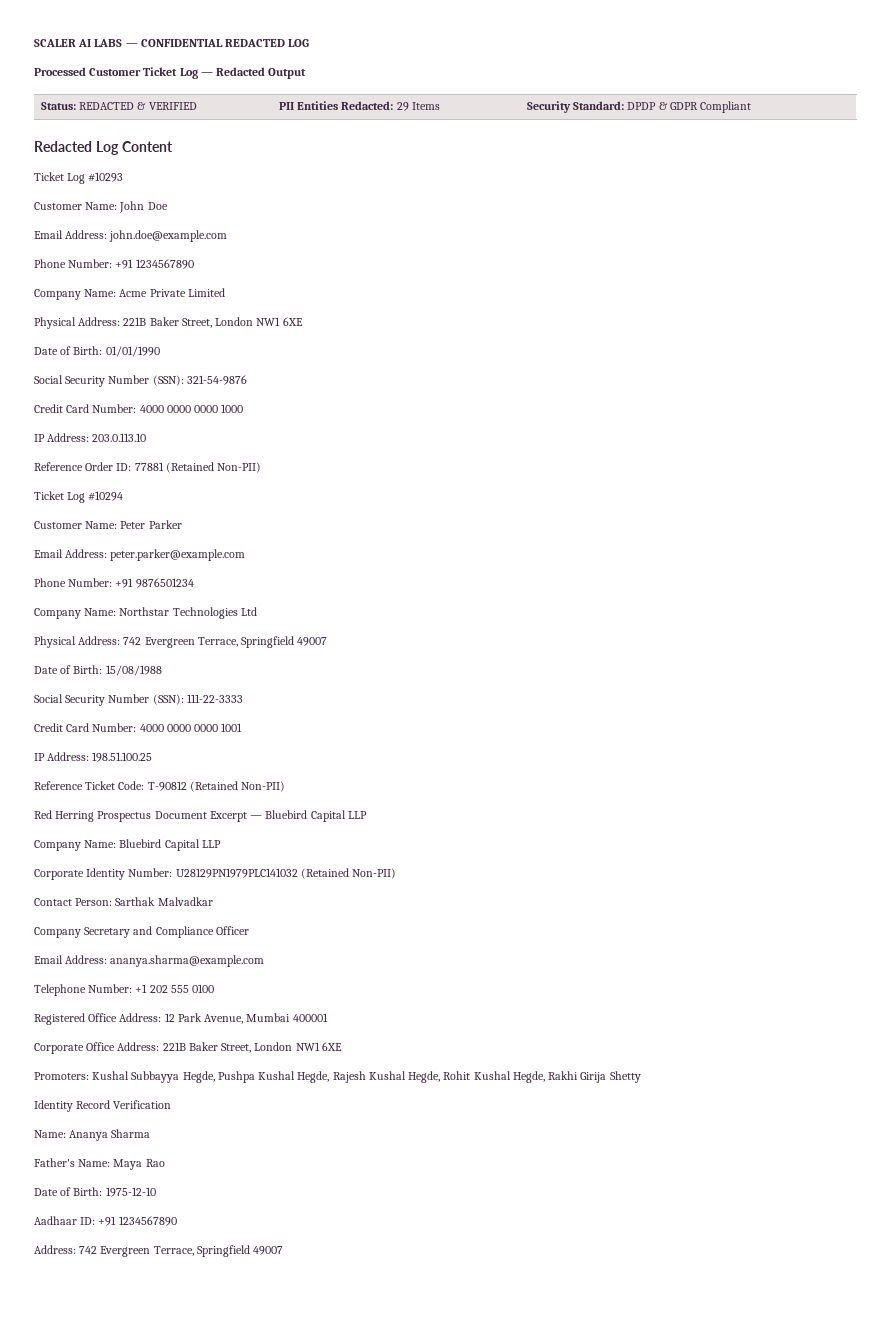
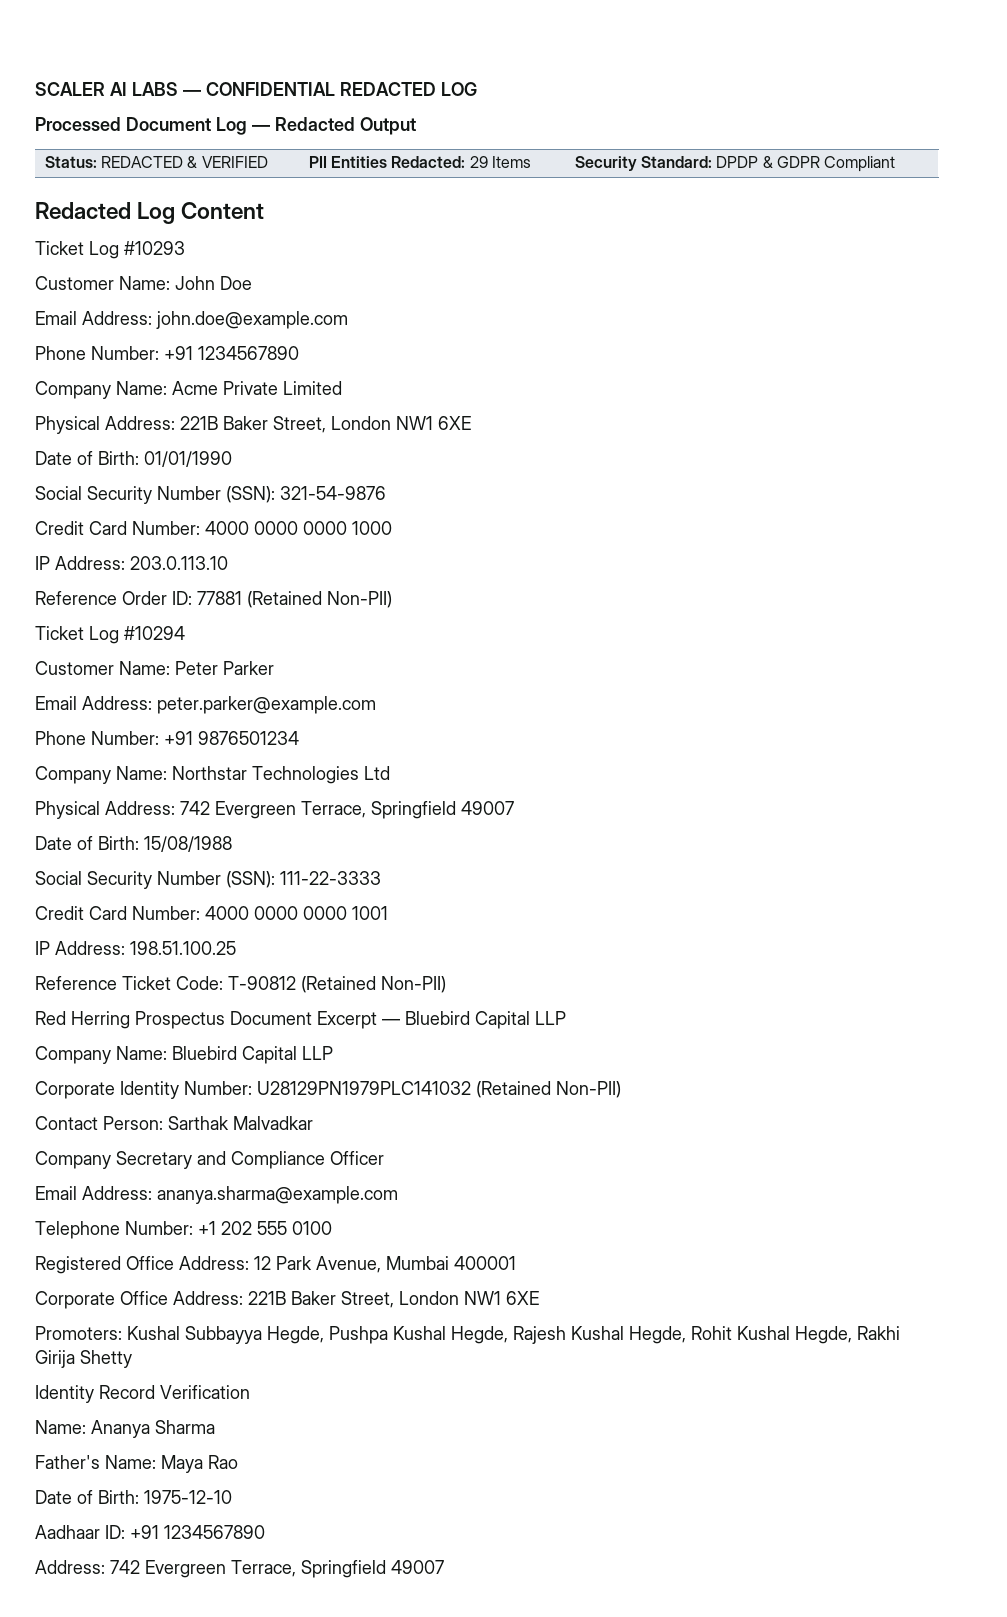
[89,67,178,76] Customer Ticket -> [126,117,211,131] Document

